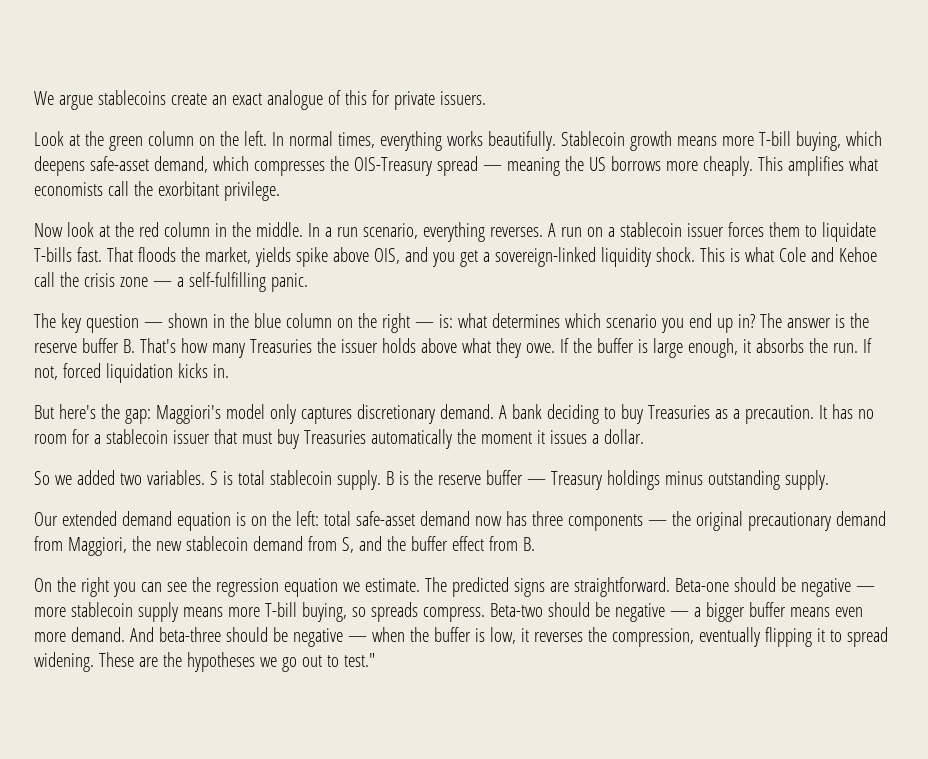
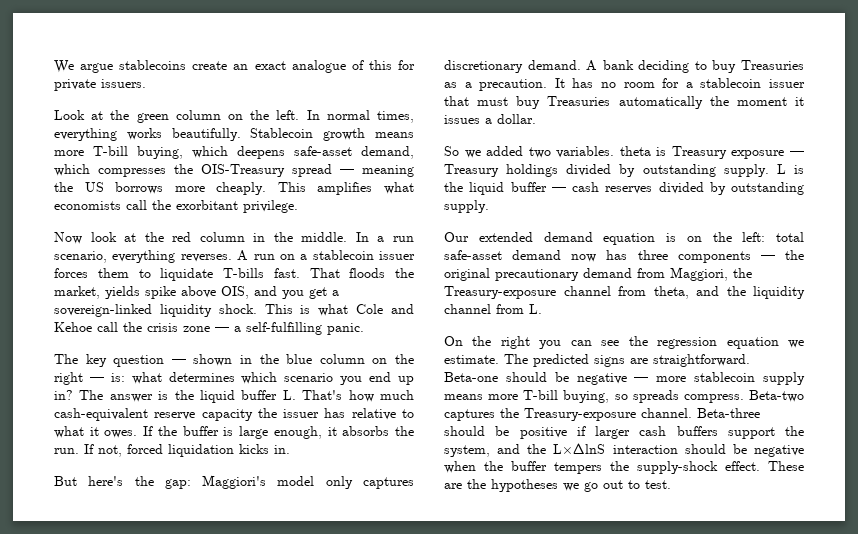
[34,338,555,358] reserve buffer B. That's how many Treasuries the issuer holds above what they owe. -> [200,390,414,403] [54,408,414,421] [54,426,138,438] liquid buffer L. That's how much cash-equivalent reserve capacity the issuer has relative to what it owes.
[209,470,703,490] S is total stablecoin supply. B is the reserve buffer — Treasury holdings minus -> [619,146,804,159] [444,164,804,177] [444,182,726,195] theta is Treasury exposure — Treasury holdings divided by outstanding supply. L is the liquid buffer — cash reserves divided by
[155,536,535,553] new stablecoin demand from S, and the buffer effect from B. -> [444,286,805,299] [444,304,542,314] Treasury-exposure channel from theta, and the liquidity channel from L.
[547,602,863,622] [34,627,888,647] [34,652,94,672] should be negative — a bigger buffer means even more demand. And beta-three should be negative — when the buffer is low, it reverses the compression, eventually flipping it to spread widening. -> [444,408,760,421] [444,426,804,439] [444,442,804,457] [444,461,760,474] captures the Treasury-exposure channel. Beta-three should be positive if larger cash buffers support the system, and the L×ΔlnS interaction should be negative when the buffer tempers the supply-shock effect.
[343,653,375,667] test." -> [645,480,671,489] test.

